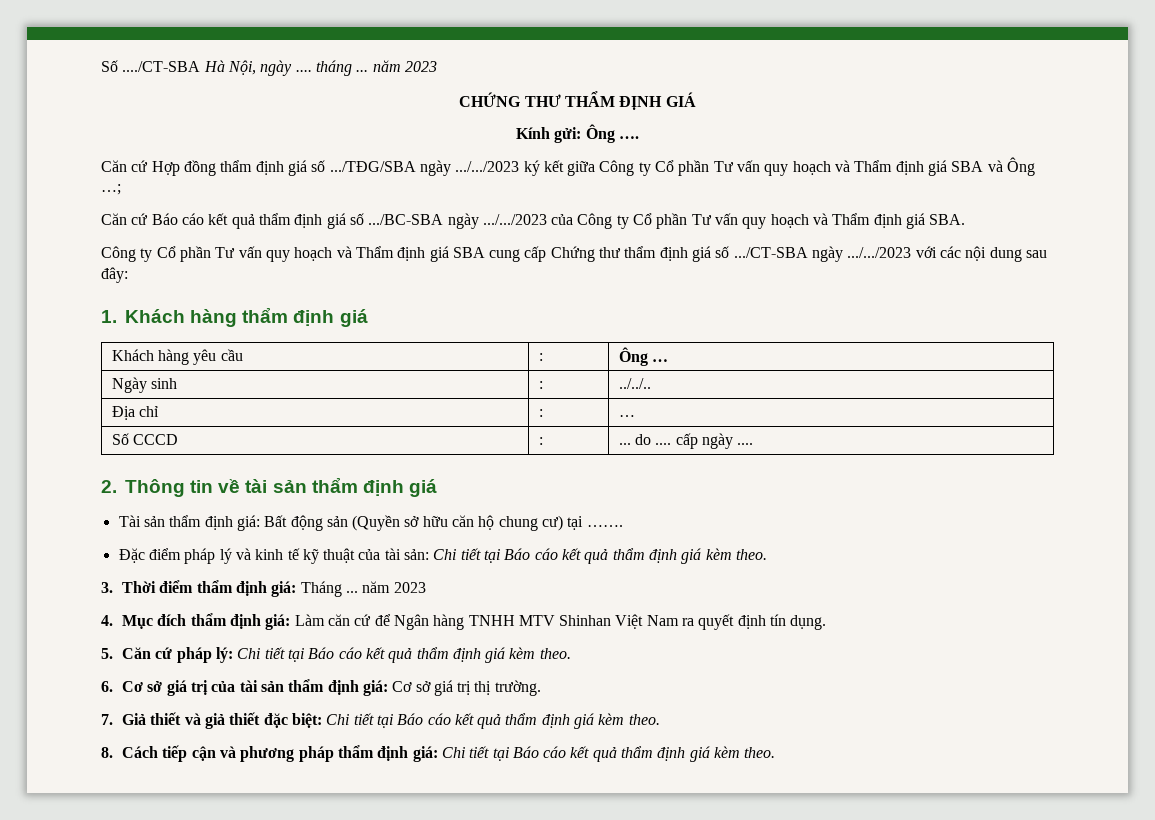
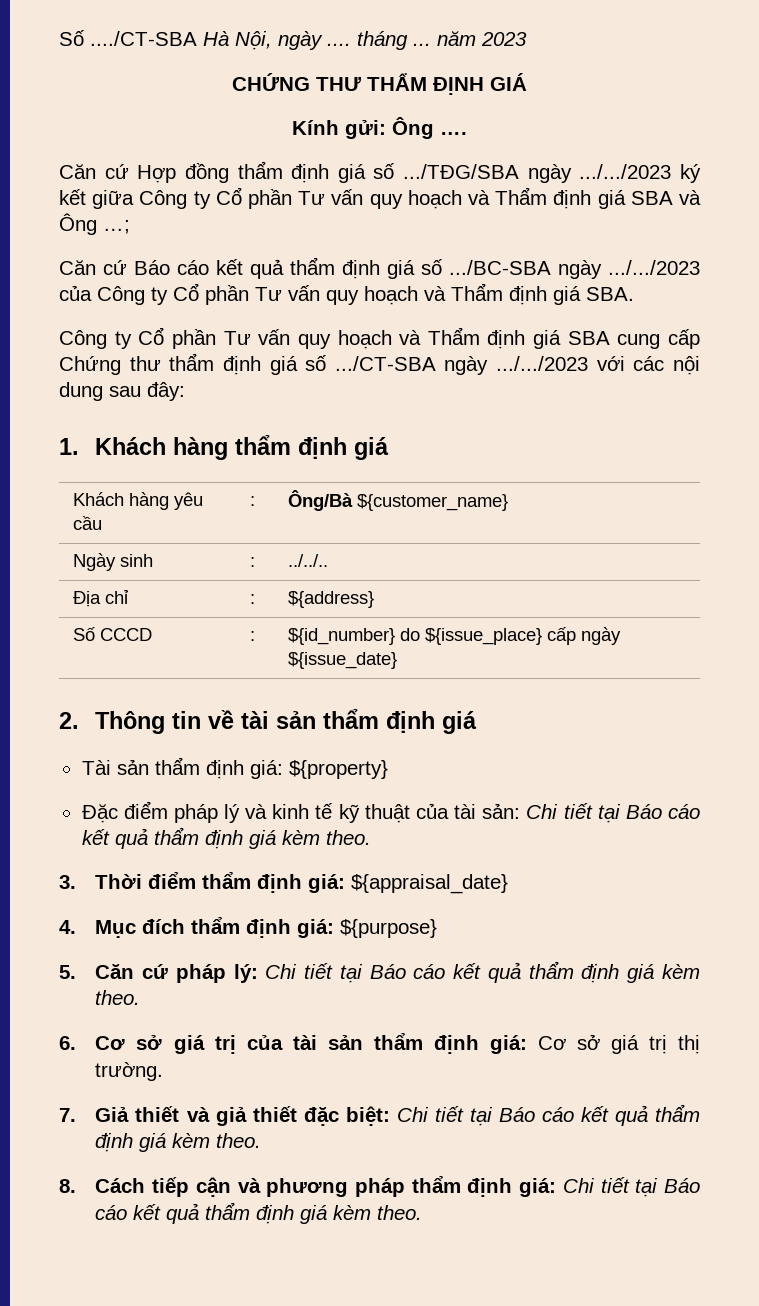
[618,347,669,366] Ông … -> [287,490,508,511] Ông/Bà ${customer_name}
[618,415,635,417] … -> [287,591,374,608] ${address}
[618,434,672,445] ... do .... -> [287,628,542,645] ${id_number} do ${issue_place}
[737,443,754,445] .... -> [287,652,397,669] ${issue_date}
[264,515,623,531] Bất động sản (Quyền sở hữu căn hộ chung cư) tại ……. -> [288,760,388,779] ${property}
[300,581,426,597] Tháng ... năm 2023 -> [351,874,509,894] ${appraisal_date}
[294,614,827,630] Làm căn cứ để Ngân hàng TNHH MTV Shinhan Việt Nam ra quyết định tín dụng. -> [340,919,438,938] ${purpose}

